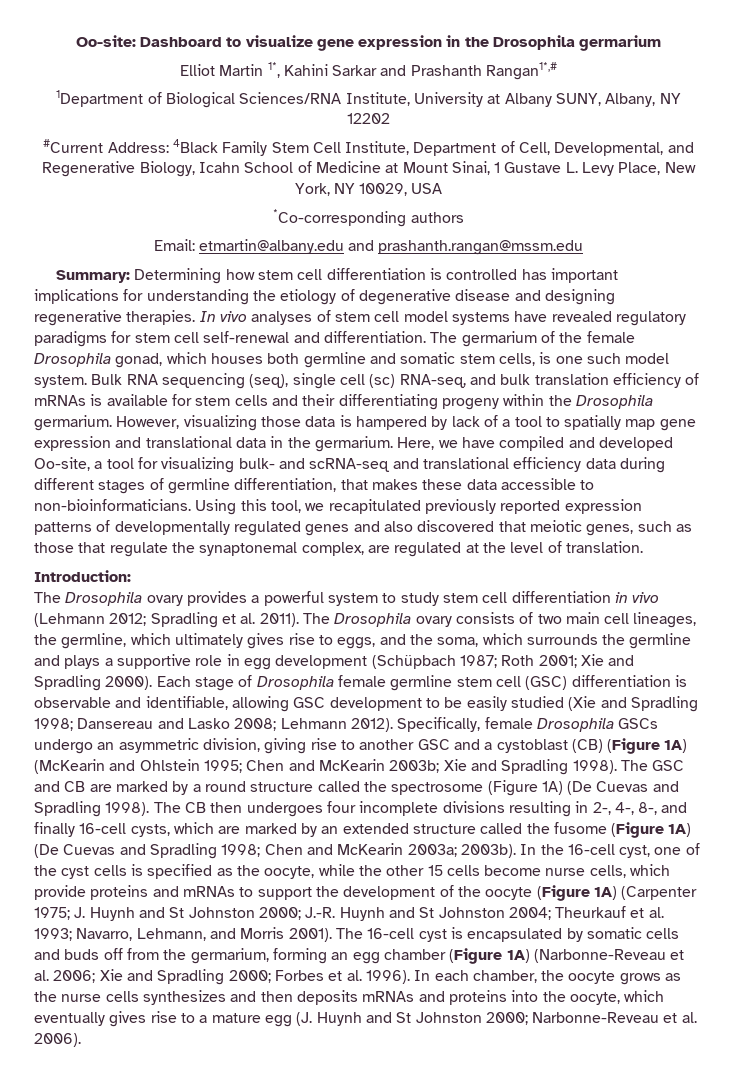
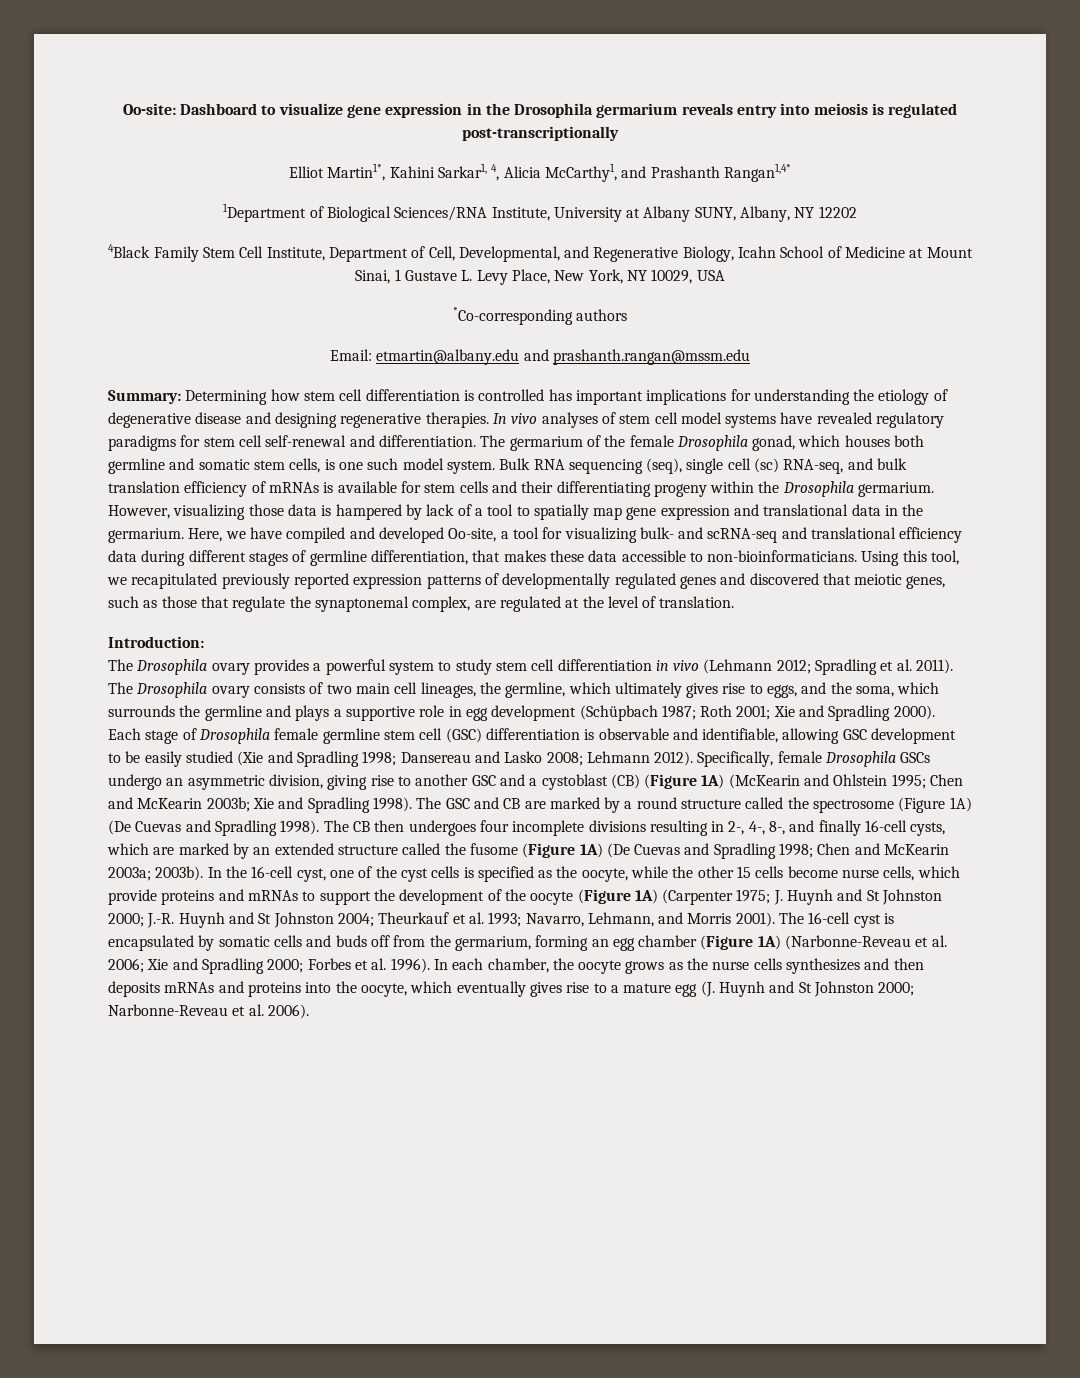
[179,62,378,78] // Elliot Martin 1*, Kahini Sarkar -> [681,103,958,118] [462,126,619,141] [289,163,617,182] reveals entry into meiosis is regulated post-transcriptionally // Elliot Martin1*, Kahini Sarkar1, 4, Alicia McCarthy1,
[486,62,558,80] Rangan1*,# -> [723,163,791,182] Rangan1,4*
[43,139,169,153] #Current Address: -> (857, 212) none
[383,521,413,532] also -> (746, 579) none

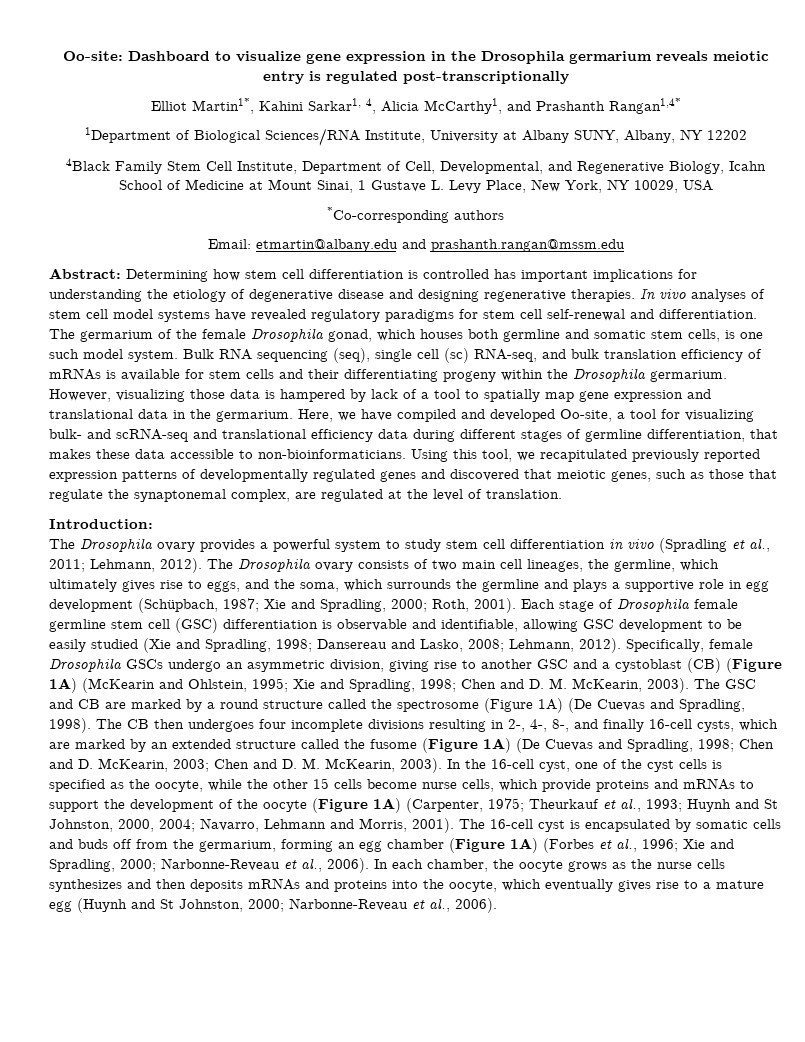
[737,103,868,118] entry into meiosis -> [712,51,769,61] [262,71,304,84] meiotic entry
[108,390,181,404] Summary: -> [49,268,121,279] Abstract:
[703,659,954,675] (Lehmann 2012; Spradling et al. 2011). -> [659,538,770,553] [49,558,202,573] (Spradling et al., 2011; Lehmann, 2012).
[579,705,935,721] (Schüpbach 1987; Roth 2001; Xie and Spradling 2000). -> [138,598,516,613] (Schüpbach, 1987; Xie and Spradling, 2000; Roth, 2001).
[296,751,359,767] Spradling -> [205,639,271,652] Spradling,
[504,751,650,766] Lasko 2008; Lehmann -> [420,639,574,652] Lasko, 2008; Lehmann,
[833,774,964,789] [108,797,412,813] Ohlstein 1995; Chen and McKearin 2003b; Xie and Spradling 1998). -> [188,678,689,693] Ohlstein, 1995; Xie and Spradling, 1998; Chen and D. M. McKearin, 2003).
[214,820,277,836] Spradling -> [679,699,745,712] Spradling,
[713,843,950,859] [108,866,204,881] Spradling 1998; Chen and McKearin 2003a; 2003b). -> [627,739,774,752] [49,758,442,773] Spradling, 1998; Chen and D. McKearin, 2003; Chen and D. M. McKearin, 2003).
[662,889,943,905] [108,912,732,928] (Carpenter 1975; J. Huynh and St Johnston 2000; J.-R. Huynh and St Johnston 2004; Theurkauf et al. 1993; Navarro, Lehmann, and Morris -> [406,798,778,813] [49,818,407,832] (Carpenter, 1975; Theurkauf et al., 1993; Huynh and St Johnston, 2000, 2004; Navarro, Lehmann and Morris,
[785,935,947,950] [108,958,430,974] (Narbonne-Reveau et al. 2006; Xie and Spradling 2000; Forbes et al. 1996). -> [543,838,734,853] [49,858,369,873] (Forbes et al., 1996; Xie and Spradling, 2000; Narbonne-Reveau et al., 2006).
[700,981,915,997] [108,1004,264,1016] (J. Huynh and St Johnston 2000; Narbonne-Reveau et al. -> [77,898,450,913] (Huynh and St Johnston, 2000; Narbonne-Reveau et al.,

